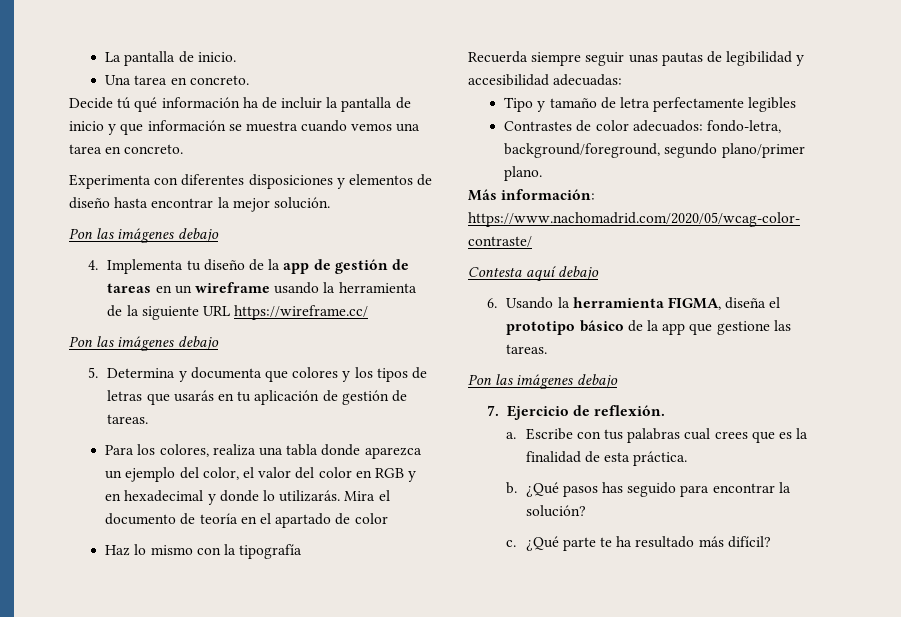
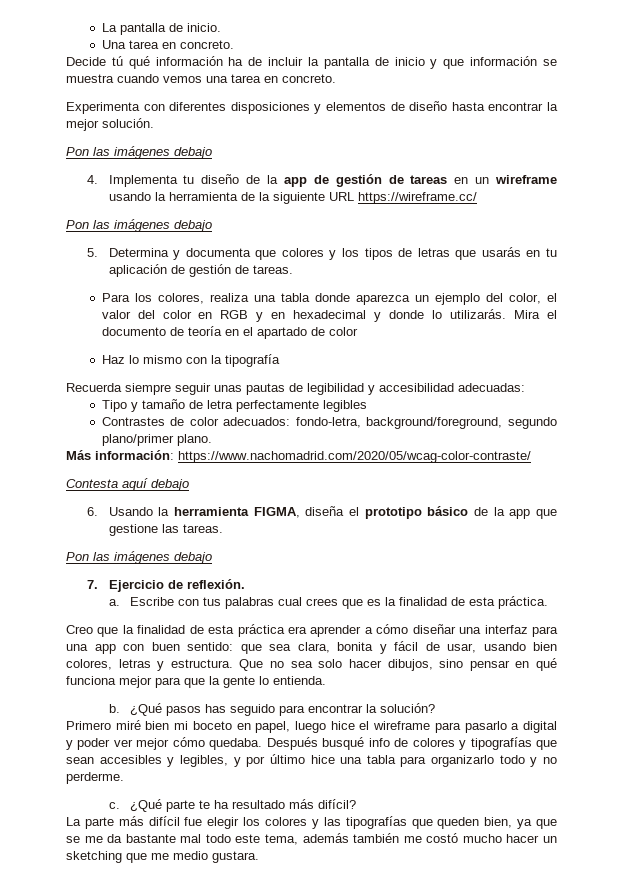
(688, 458) none -> [66,624,558,637] [66,641,557,654] [66,658,558,671] [66,676,326,688] // Creo que la finalidad de esta práctica era aprender a cómo diseñar una interfaz para una app con buen sentido: que sea clara, bonita y fácil de usar, usando bien colores, letras y estructura. Que no sea solo hacer dibujos, sino pensar en qué funciona mejor para que la gente lo entienda.
(586, 511) none -> [66,720,557,733] [66,737,557,750] [66,754,558,767] [66,772,124,784] // Primero miré bien mi boceto en papel, luego hice el wireframe para pasarlo a digital y poder ver mejor cómo quedaba. Después busqué info de colores y tipografías que sean accesibles y legibles, y por último hice una tabla para organizarlo todo y no perderme.
(771, 542) none -> [66,816,557,829] [66,833,557,845] [66,851,259,863] // La parte más difícil fue elegir los colores y las tipografías que queden bien, ya que se me da bastante mal todo este tema, además también me costó mucho hacer un sketching que me medio gustara.

